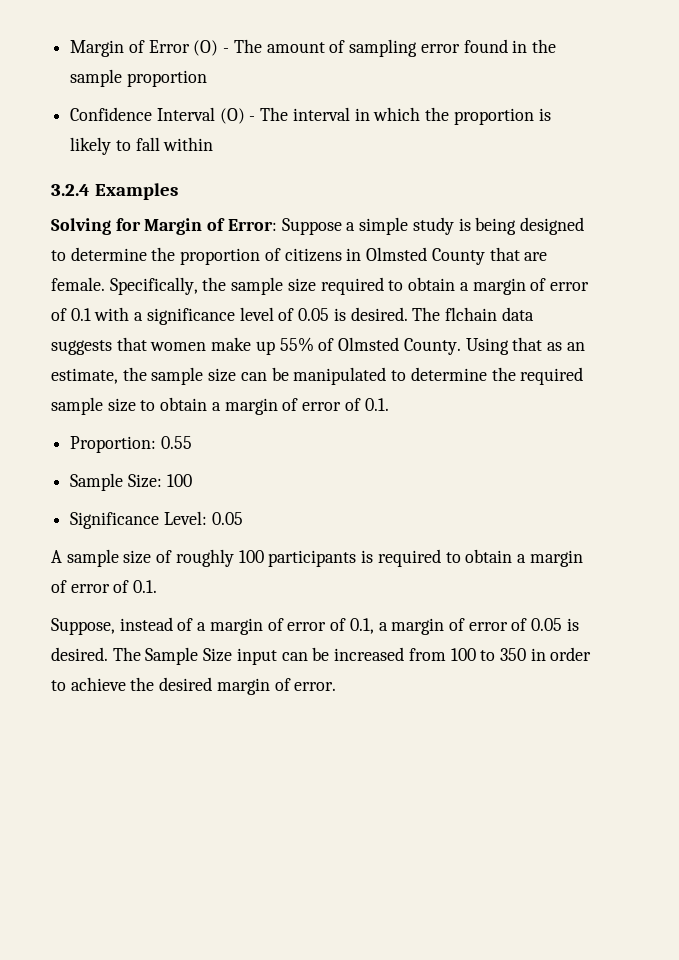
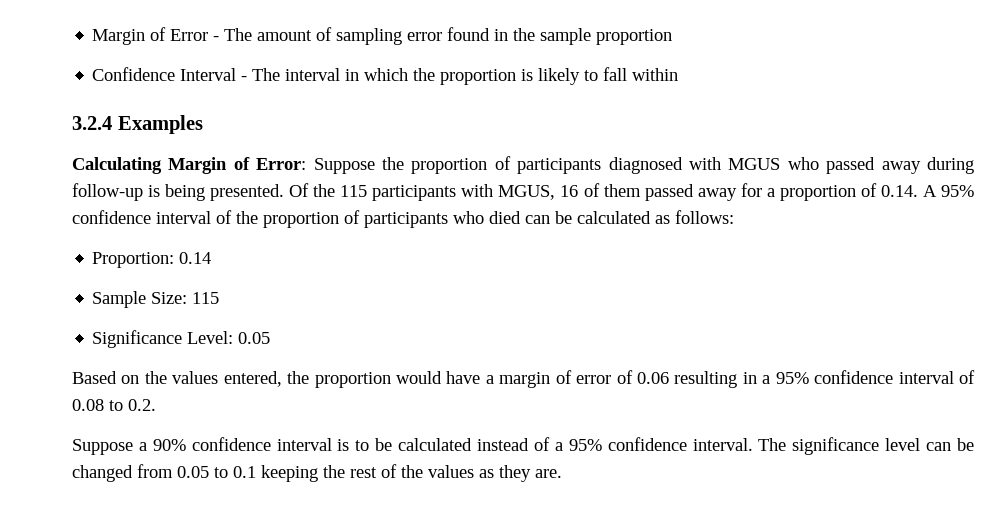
[193,40,219,56] (O) -> (209, 35) none
[219,108,245,124] (O) -> (237, 74) none
[51,218,141,235] Solving for -> [72,157,162,174] Calculating
[346,217,584,235] [51,247,548,265] [51,277,589,295] [51,307,534,325] [51,337,585,355] [51,367,584,385] [51,397,389,415] [70,436,192,453] [70,473,192,491] [70,511,243,529] [51,549,583,567] [51,580,158,593] [51,617,579,635] [51,647,592,665] [51,677,337,695] a simple study is being designed to determine the proportion of citizens in Olmsted County that are female. Specifically, the sample size required to obtain a margin of error of 0.1 with a significance level of 0.05 is desired. The flchain data suggests that women make up 55% of Olmsted County. Using that as an estimate, the sample size can be manipulated to determine the required sample size to obtain a margin of error of 0.1. // Proportion: 0.55 // Sample Size: 100 // Significance Level: 0.05 // A sample size of roughly 100 participants is required to obtain a margin of error of 0.1. // Suppose, instead of a margin of error of 0.1, a margin of error of 0.05 is desired. The Sample Size input can be increased from 100 to 350 in order to achieve the desired margin of error. -> [382,156,974,174] [72,183,974,201] [72,210,734,228] [92,252,212,268] [92,291,220,308] [92,330,271,348] [72,370,976,388] [72,399,156,411] [72,437,975,455] [72,464,562,482] the proportion of participants diagnosed with MGUS who passed away during follow-up is being presented. Of the 115 participants with MGUS, 16 of them passed away for a proportion of 0.14. A 95% confidence interval of the proportion of participants who died can be calculated as follows: // Proportion: 0.14 // Sample Size: 115 // Significance Level: 0.05 // Based on the values entered, the proportion would have a margin of error of 0.06 resulting in a 95% confidence interval of 0.08 to 0.2. // Suppose a 90% confidence interval is to be calculated instead of a 95% confidence interval. The significance level can be changed from 0.05 to 0.1 keeping the rest of the values as they are.

